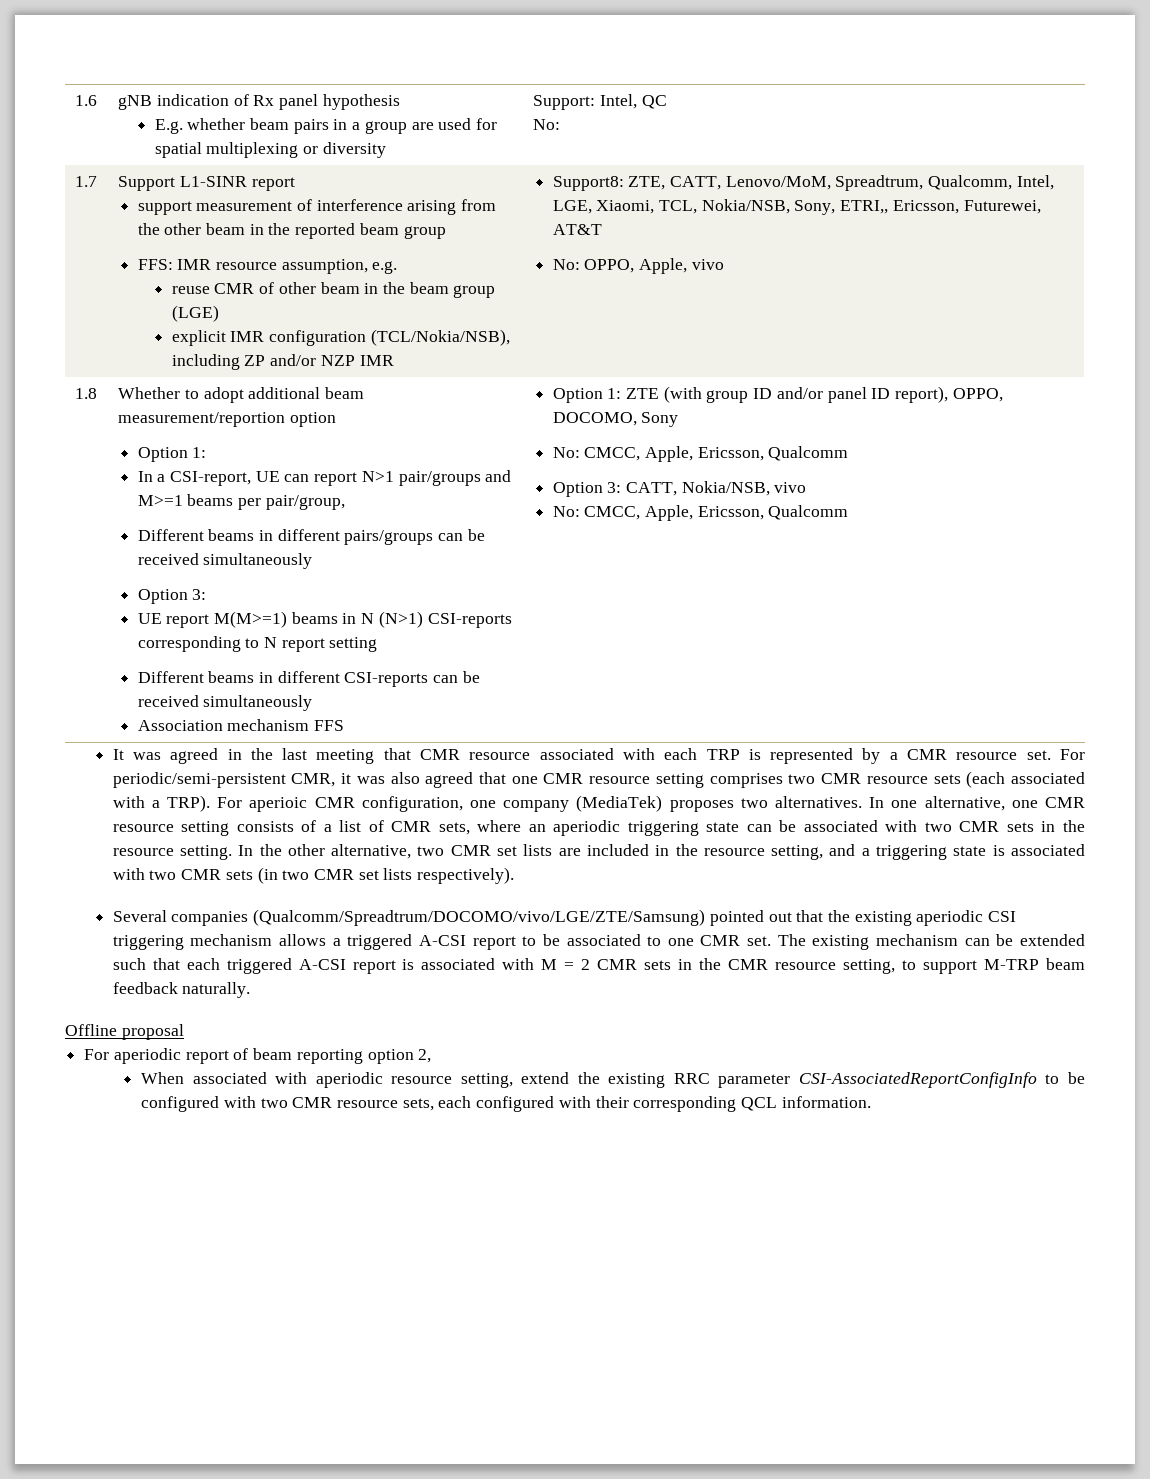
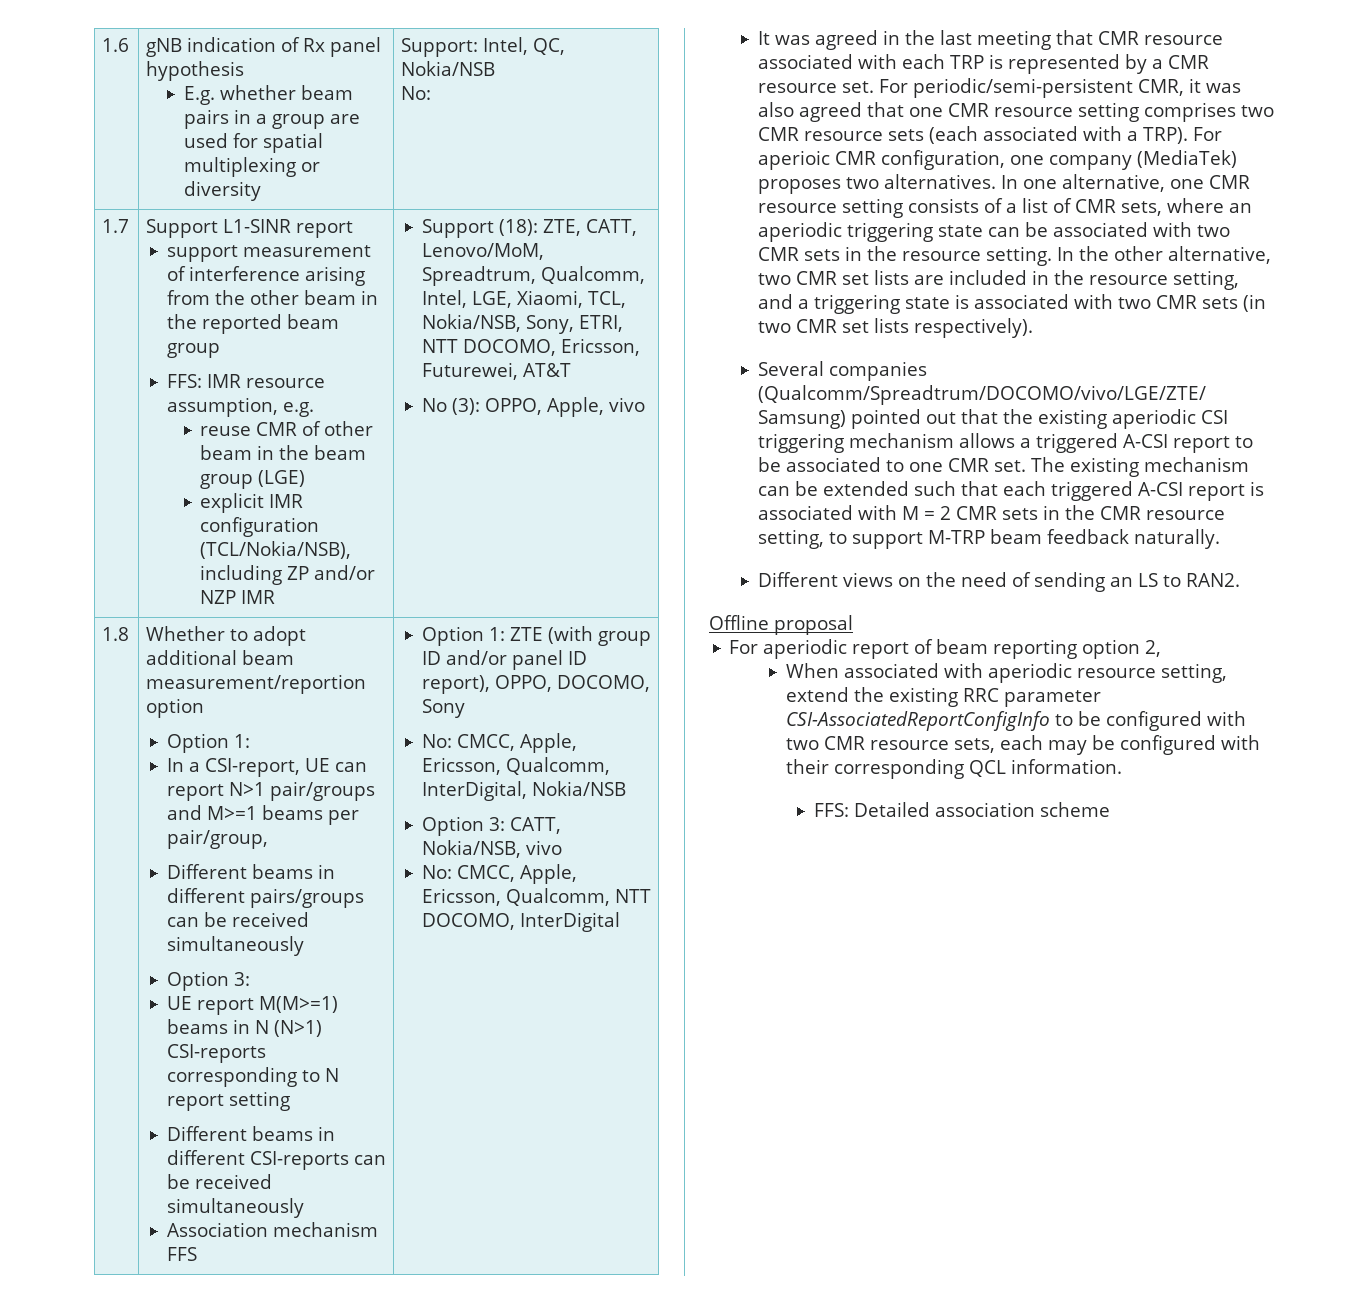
[641,95,667,109] QC -> [533,38,566,55] [401,61,496,76] QC, Nokia/NSB
[552,176,624,191] Support8: -> [421,219,538,238] Support (18):
[840,200,889,214] ETRI,, -> [578,315,623,332] [421,339,556,356] ETRI, NTT DOCOMO,
[552,259,580,270] No: -> [421,398,480,415] No (3):
[768,446,849,461] Qualcomm -> [505,757,610,775] [421,781,626,801] Qualcomm, InterDigital, Nokia/NSB
[768,505,849,520] Qualcomm -> [505,888,651,906] [421,912,620,932] Qualcomm, NTT DOCOMO, InterDigital
(251, 990) none -> [757,572,1240,592] // Different views on the need of sending an LS to RAN2.
(472, 1102) none -> [1047,735,1115,755] may be
(871, 1102) none -> [813,802,1110,817] // FFS: Detailed association scheme

